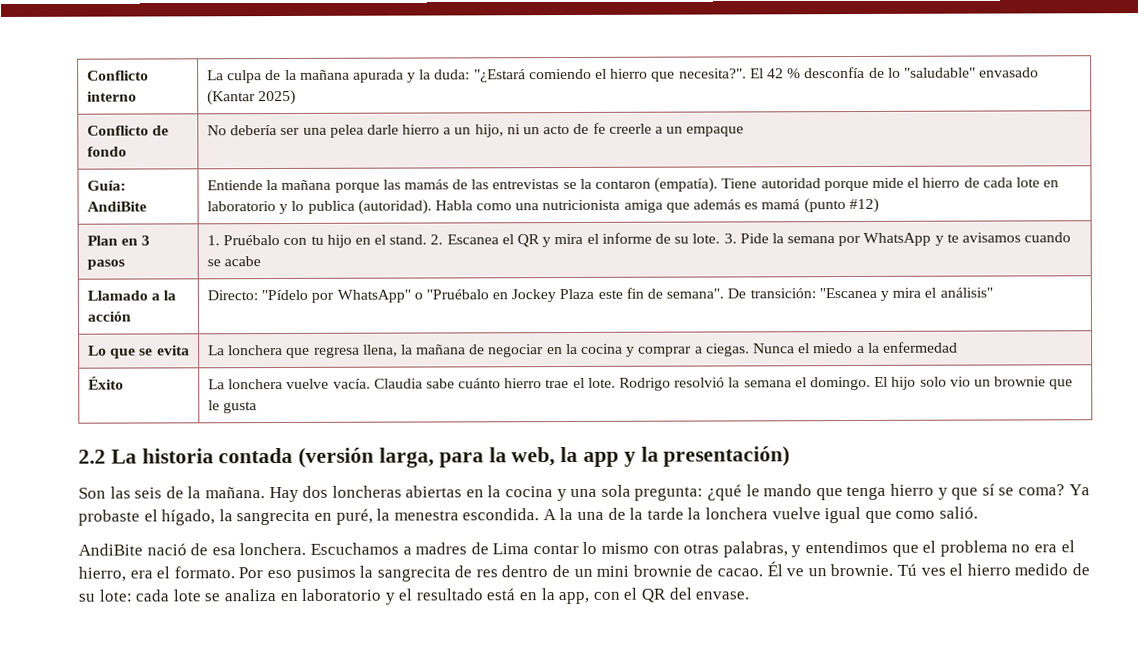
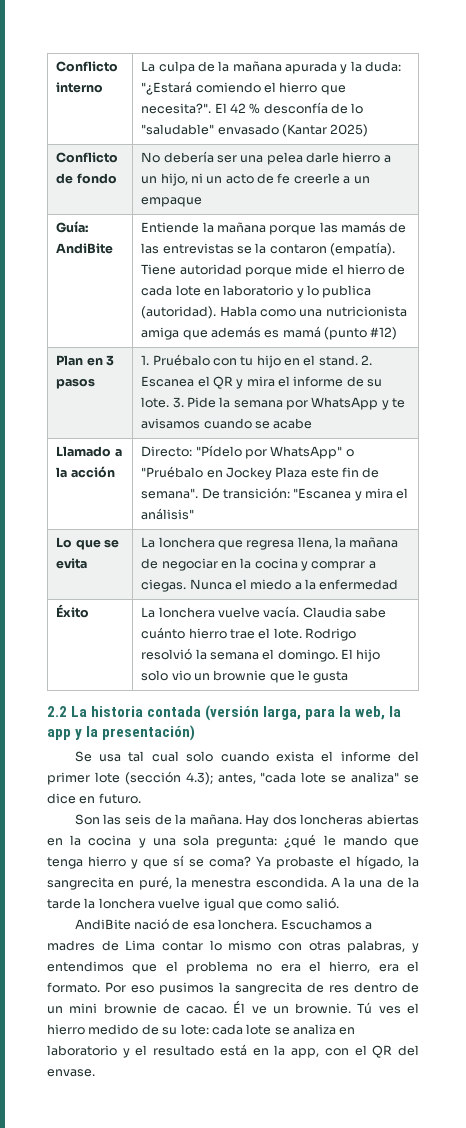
(791, 456) none -> [74,751,419,762] [47,771,420,785] [47,793,141,804] // Se usa tal cual solo cuando exista el informe del primer lote (sección 4.3); antes, "cada lote se analiza" se dice en futuro.

